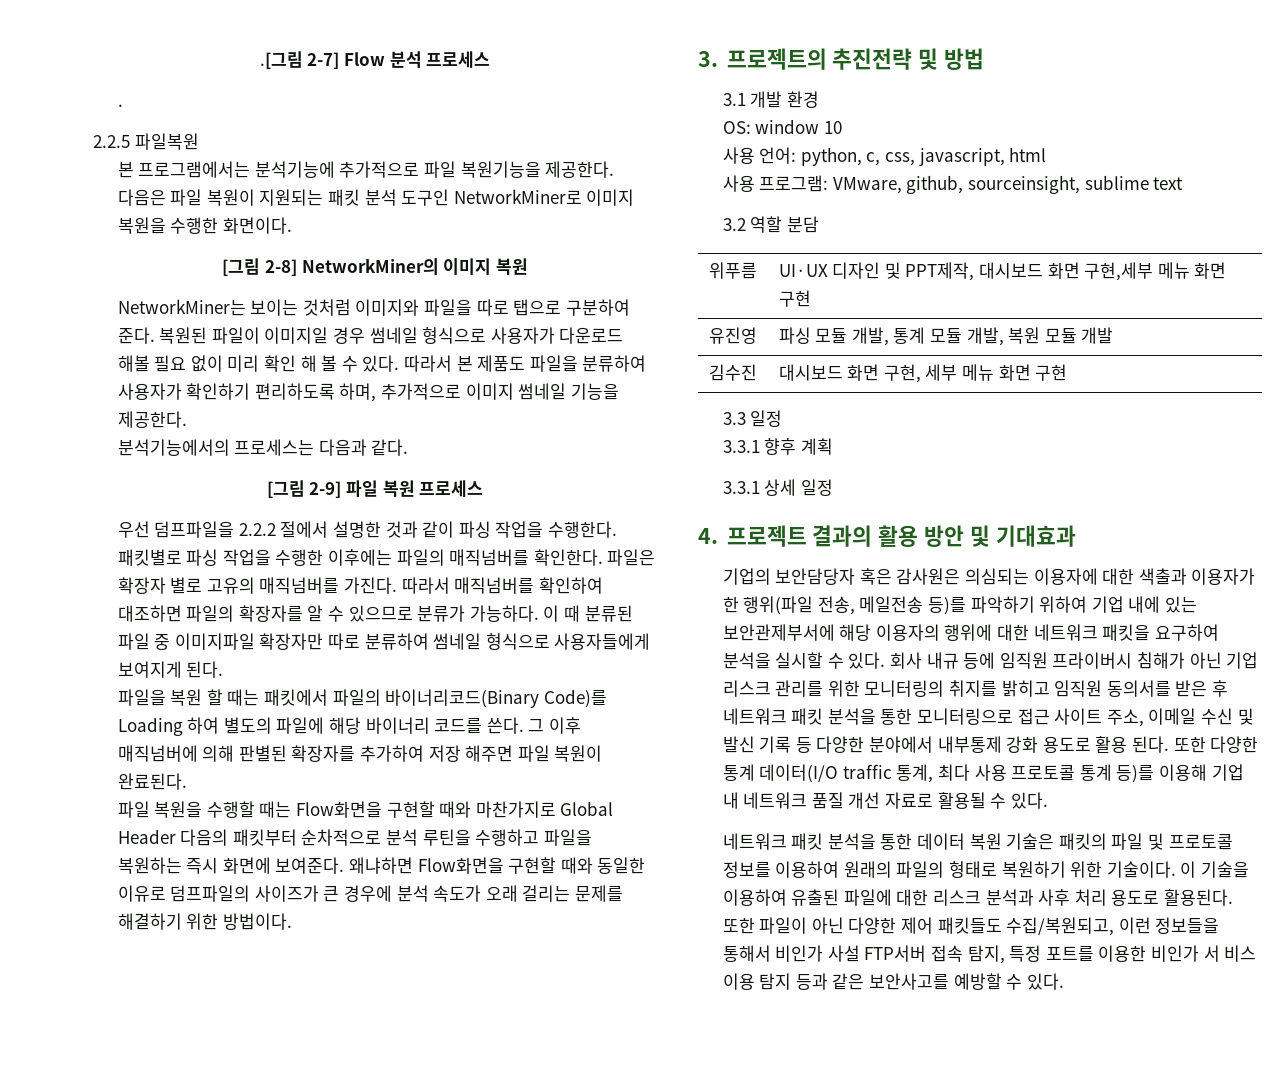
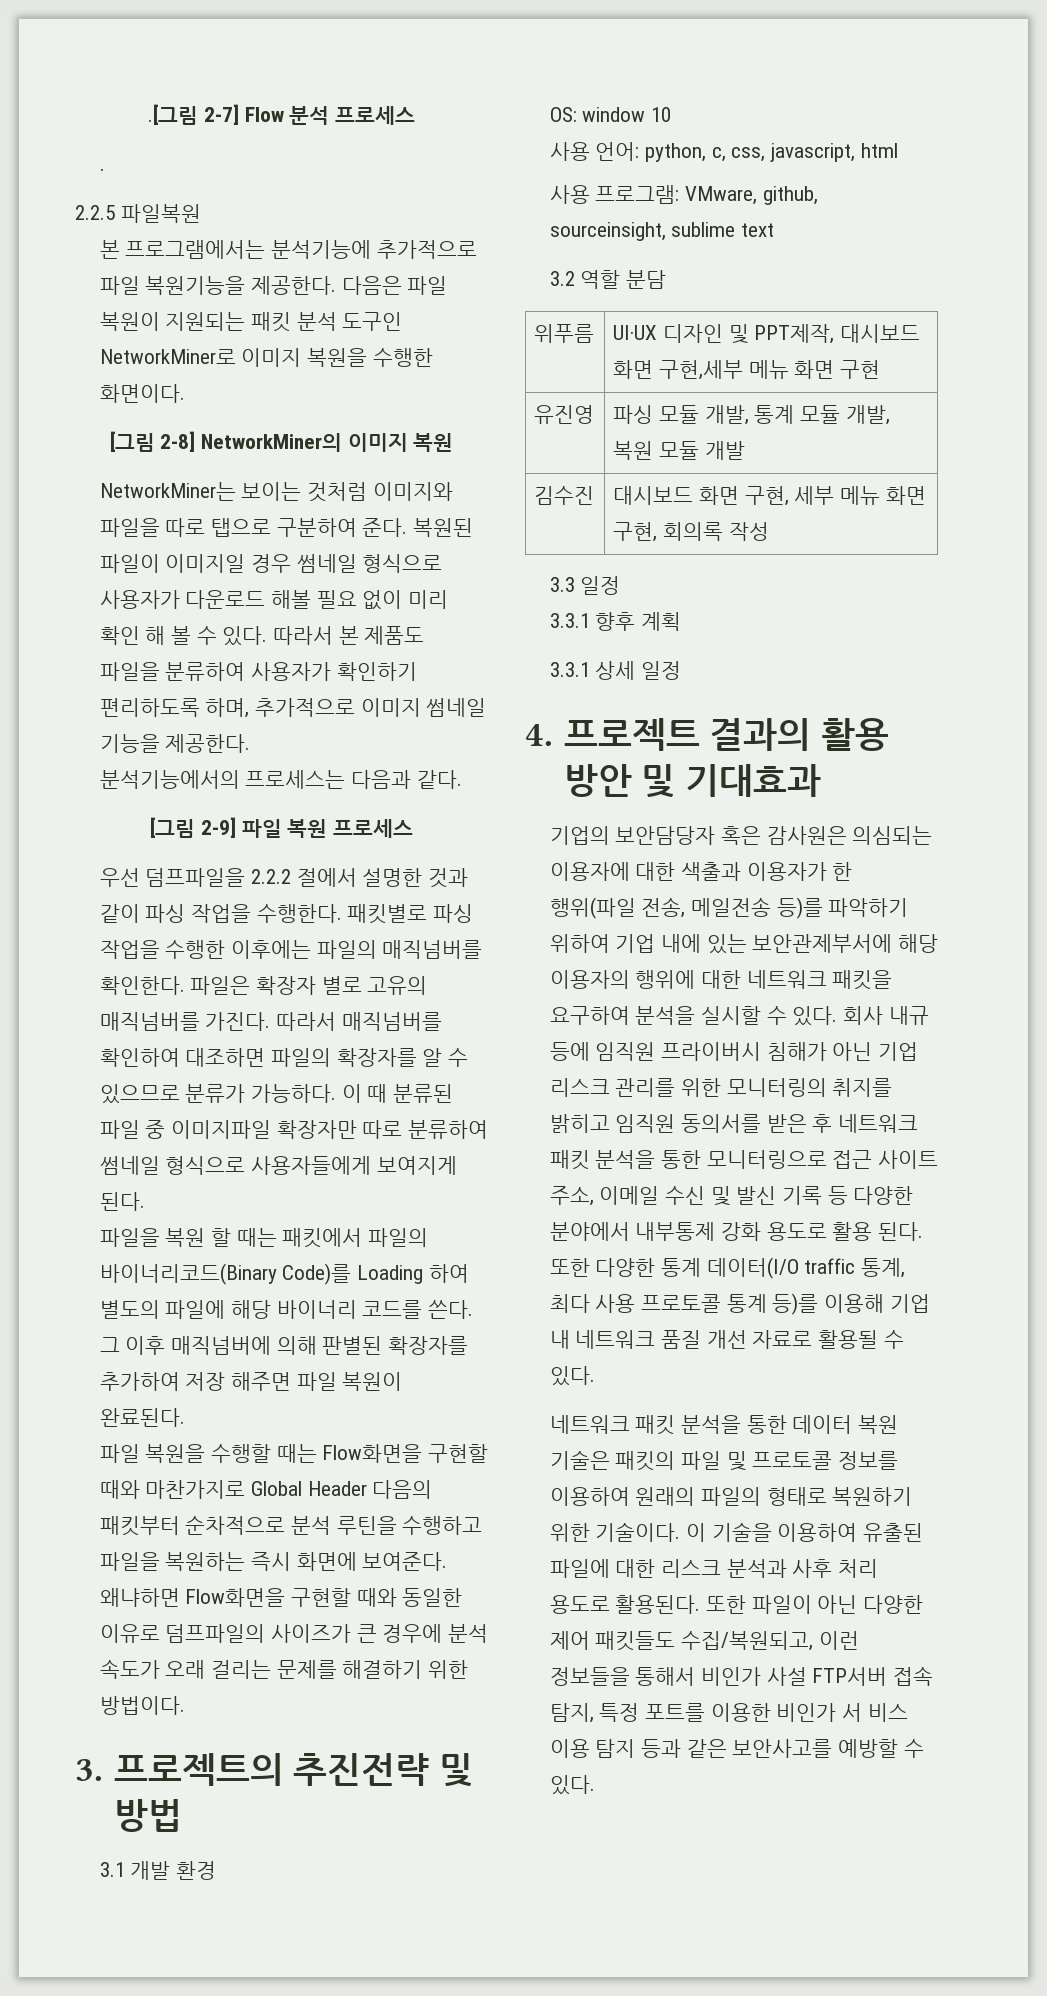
[1035,364,1068,381] 구현 -> [613,522,769,542] 구현, 회의록 작성

